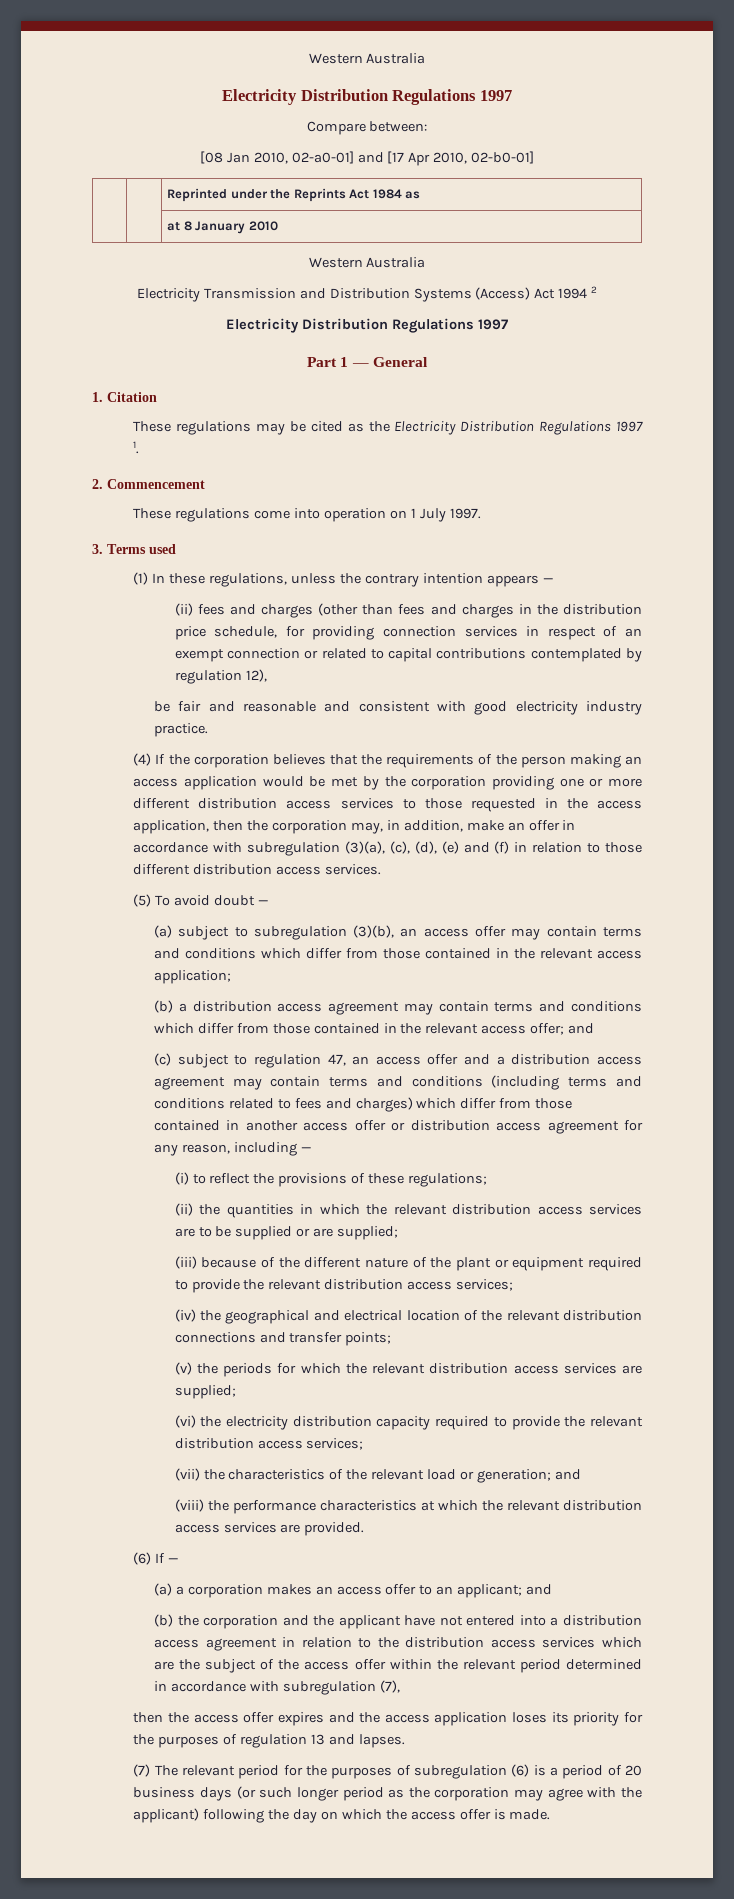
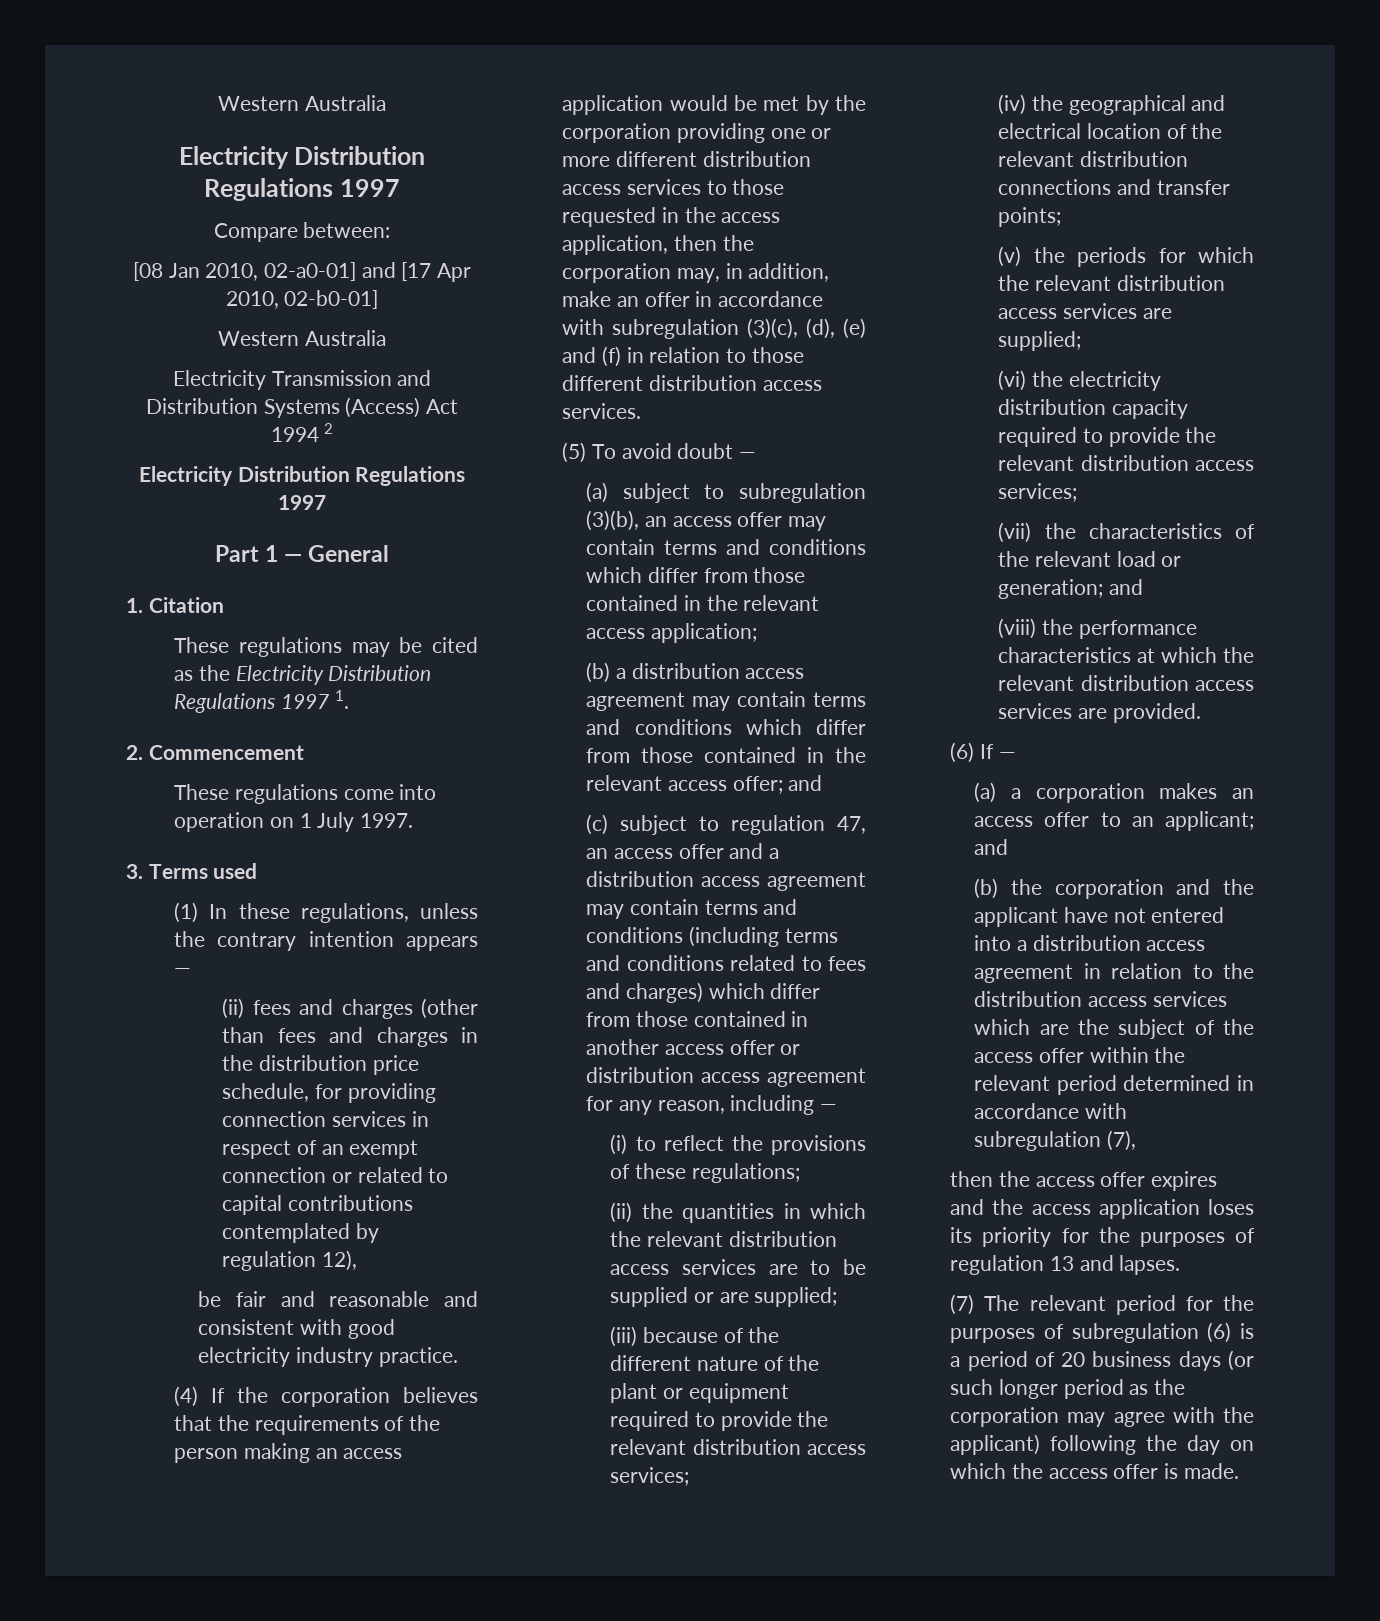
[167,188,421,202] [167,221,278,234] // | | Reprinted under the Reprints Act 1984 as // | | at 8 January 2010 -> (379, 299) none
[344,841,410,854] (3)(a), (c), -> [747,318,799,339] (3)(c),

